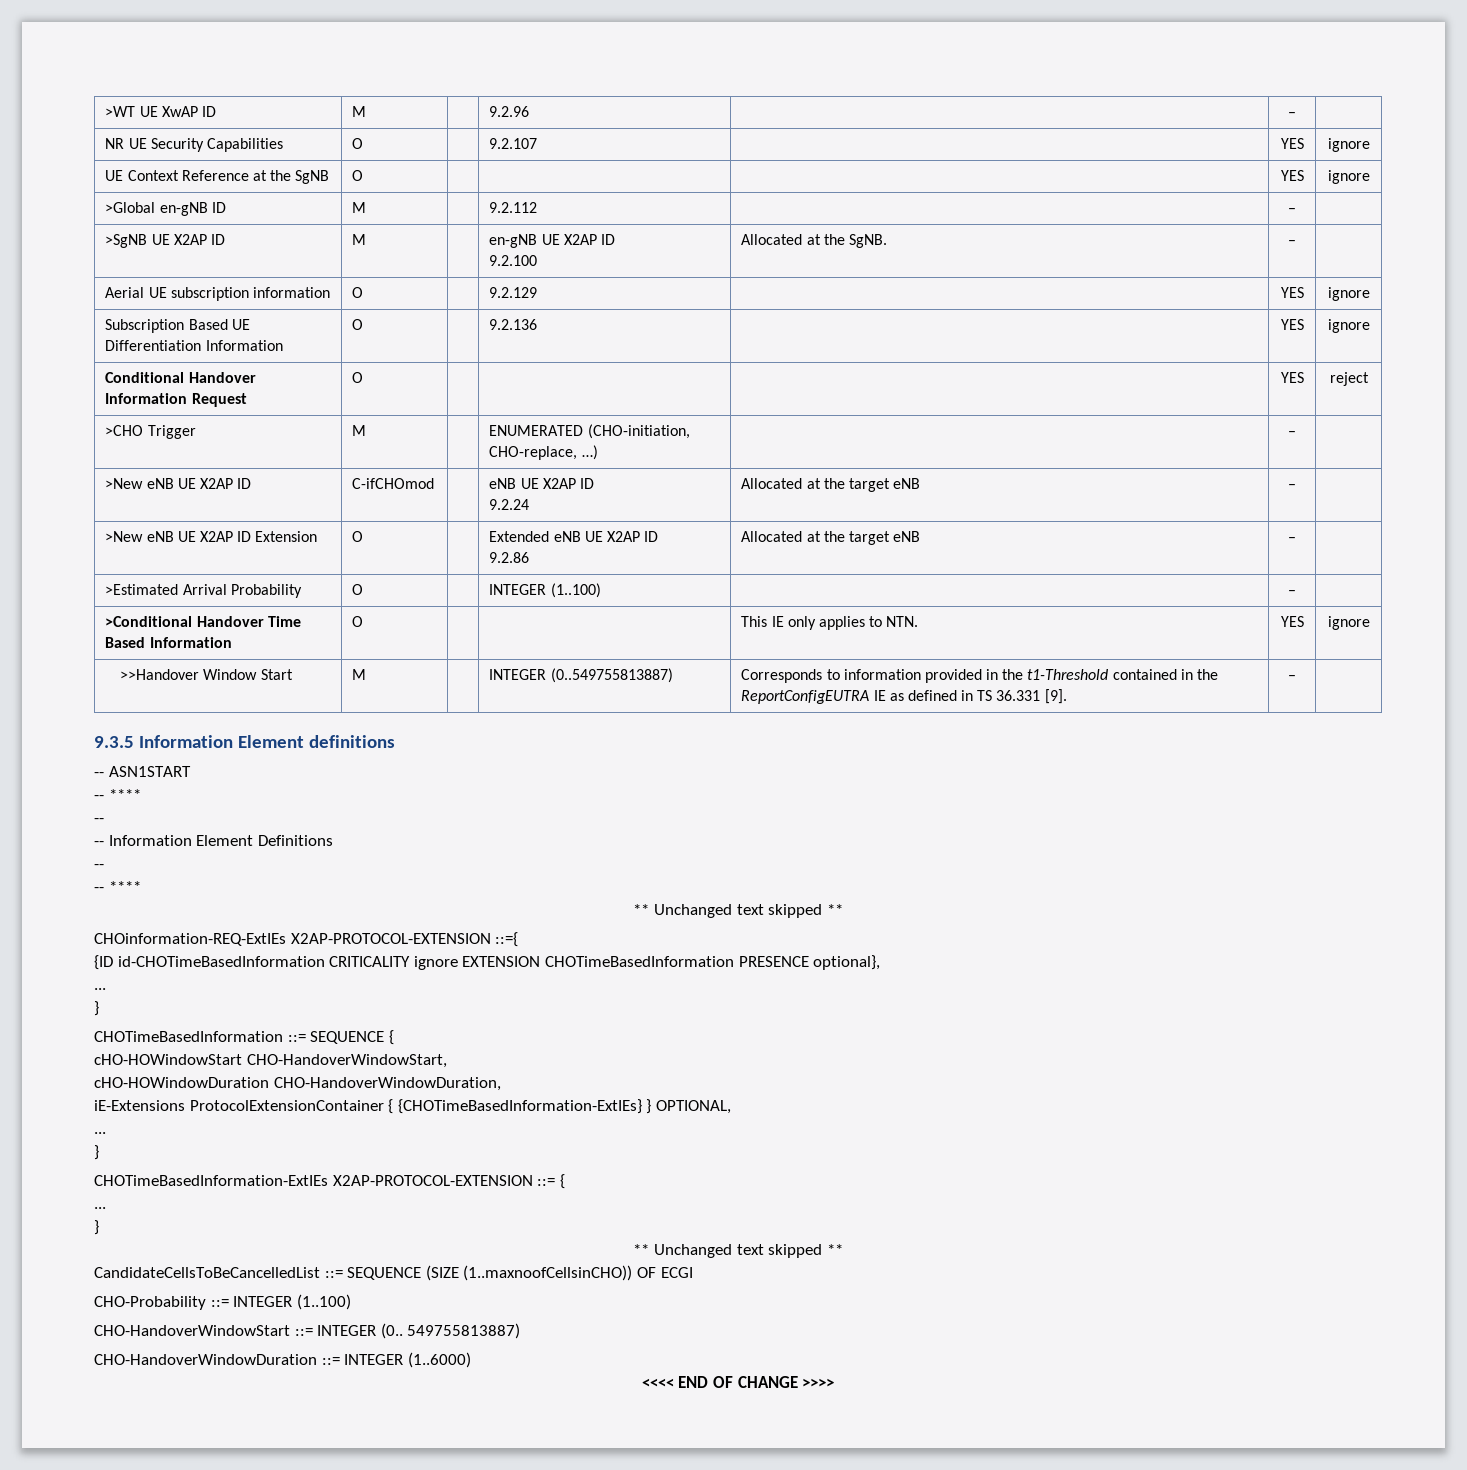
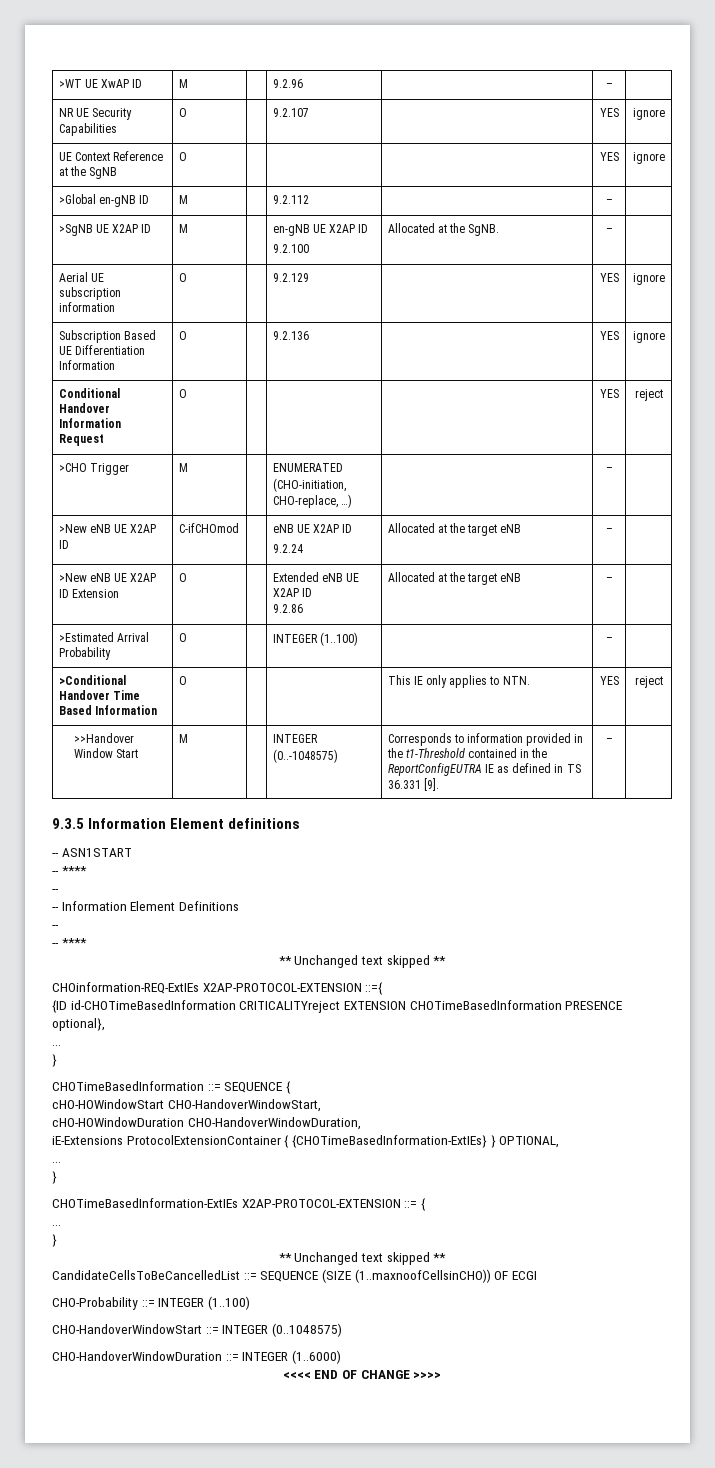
[1327,616,1370,630] ignore -> [634,676,663,688] reject
[550,668,673,683] (0..549755813887) -> [272,749,338,763] (0..-1048575)
[329,956,458,970] CRITICALITY ignore -> [239,1001,341,1013] CRITICALITYreject
[380,1323,521,1339] (0.. 549755813887) -> [271,1323,342,1337] (0..1048575)

